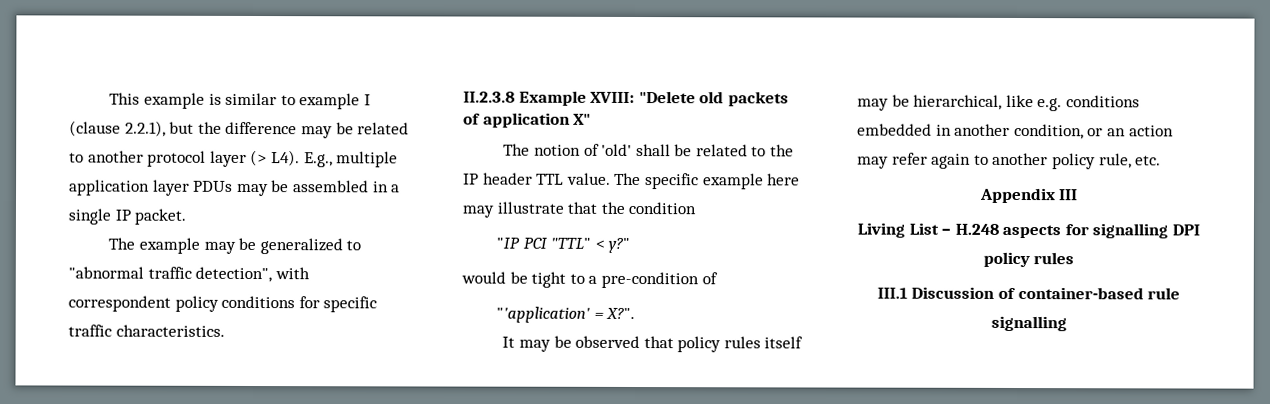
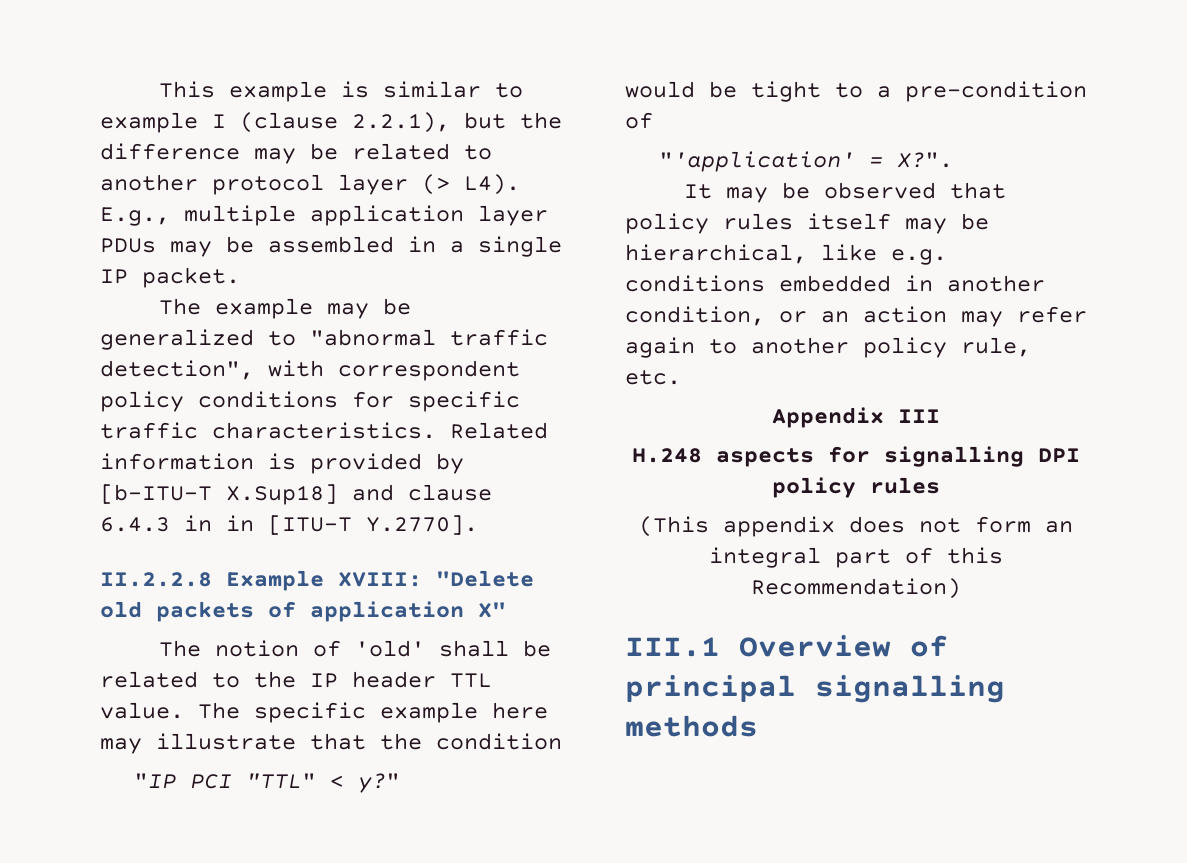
[463,91,515,103] // II.2.3.8 -> [450,422,548,439] [100,453,464,474] [100,484,492,505] [100,515,478,535] [100,572,212,587] Related information is provided by [b-ITU-T X.Sup18] and clause 6.4.3 in in [ITU-T Y.2770]. // II.2.2.8
[856,222,952,238] Living List – -> (940, 416) none
[876,286,1181,300] [990,315,1067,332] III.1 Discussion of container-based rule signalling -> [639,516,1073,537] [709,547,1003,568] [751,578,961,599] [625,635,948,657] [625,675,1005,703] [625,715,758,737] (This appendix does not form an integral part of this Recommendation) // III.1 Overview of principal signalling methods

